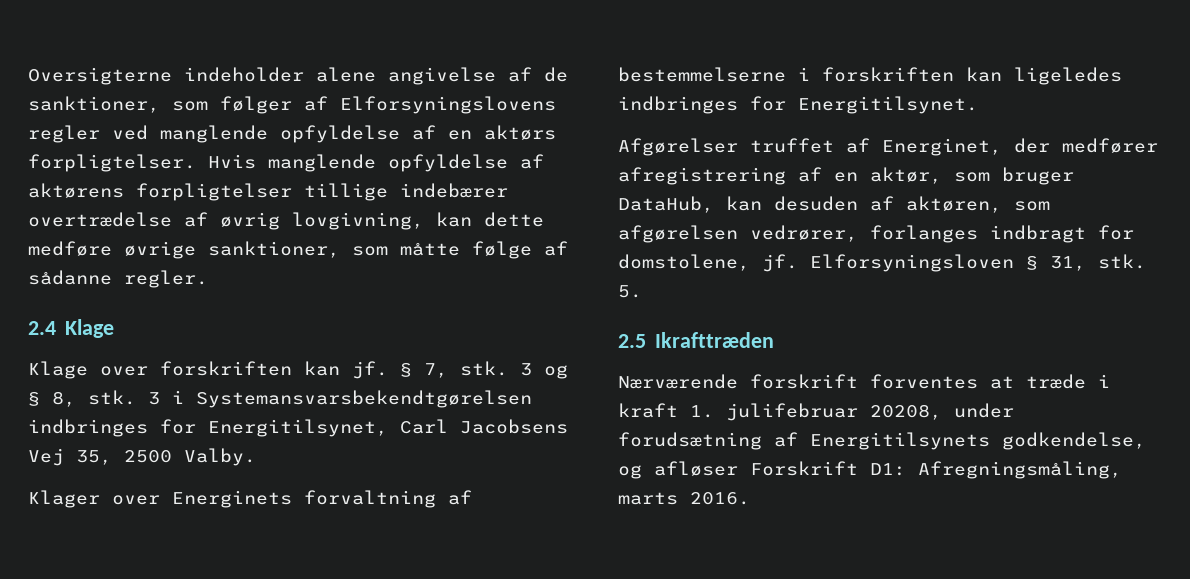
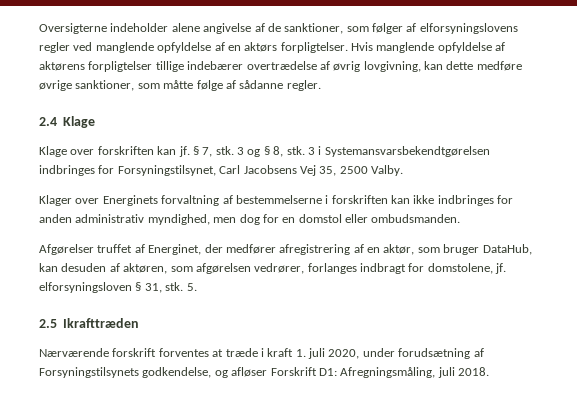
[340,96,556,114] Elforsyningslovens -> [419,23,518,34] elforsyningslovens
[208,419,388,437] Energitilsynet, -> [117,165,216,176] Forsyningstilsynet,
[1014,67,1122,85] [618,96,978,114] ligeledes indbringes for Energitilsynet. -> [413,195,514,206] [39,214,461,225] ikke indbringes for anden administrativ myndighed, men dog for en domstol eller ombudsmanden.
[810,254,1014,272] Elforsyningsloven -> [39,282,132,293] elforsyningsloven
[726,403,942,421] julifebruar 20208, -> [308,348,360,359] juli 2020,
[810,432,990,450] Energitilsynets -> [39,367,139,378] Forsyningstilsynets
[618,492,750,505] marts 2016. -> [437,367,489,378] juli 2018.

